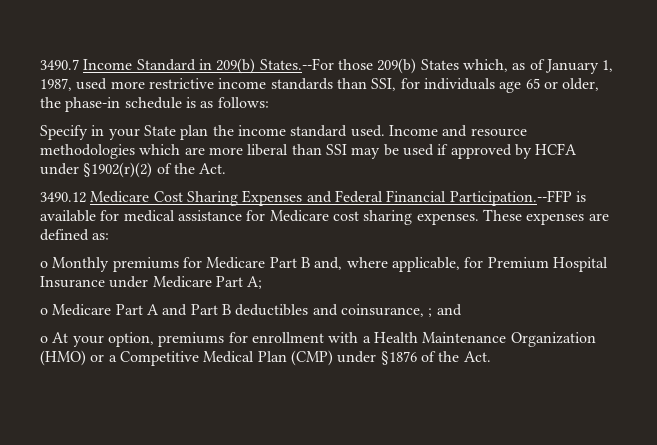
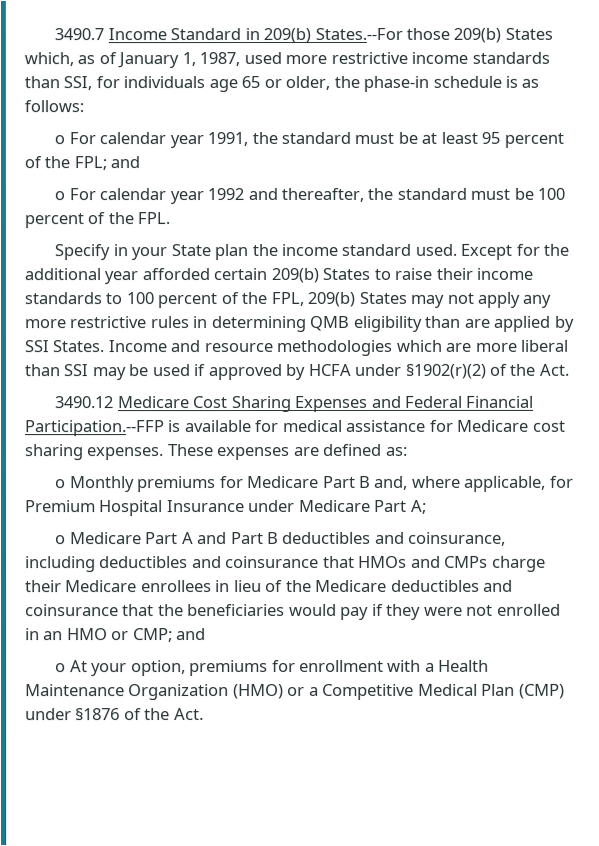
(269, 102) none -> [54,131,564,149] [24,156,141,171] [54,187,566,205] [24,212,171,229] // o For calendar year 1991, the standard must be at least 95 percent of the FPL; and // o For calendar year 1992 and thereafter, the standard must be 100 percent of the FPL.
(385, 131) none -> [460,243,570,260] [24,267,534,285] [24,291,552,309] [24,315,574,333] [24,340,105,353] Except for the additional year afforded certain 209(b) States to raise their income standards to 100 percent of the FPL, 209(b) States may not apply any more restrictive rules in determining QMB eligibility than are applied by SSI States.
[428,308,433,317] ; -> [25,555,546,573] [25,579,514,593] [25,603,561,620] [25,628,173,643] including deductibles and coinsurance that HMOs and CMPs charge their Medicare enrollees in lieu of the Medicare deductibles and coinsurance that the beneficiaries would pay if they were not enrolled in an HMO or CMP;

